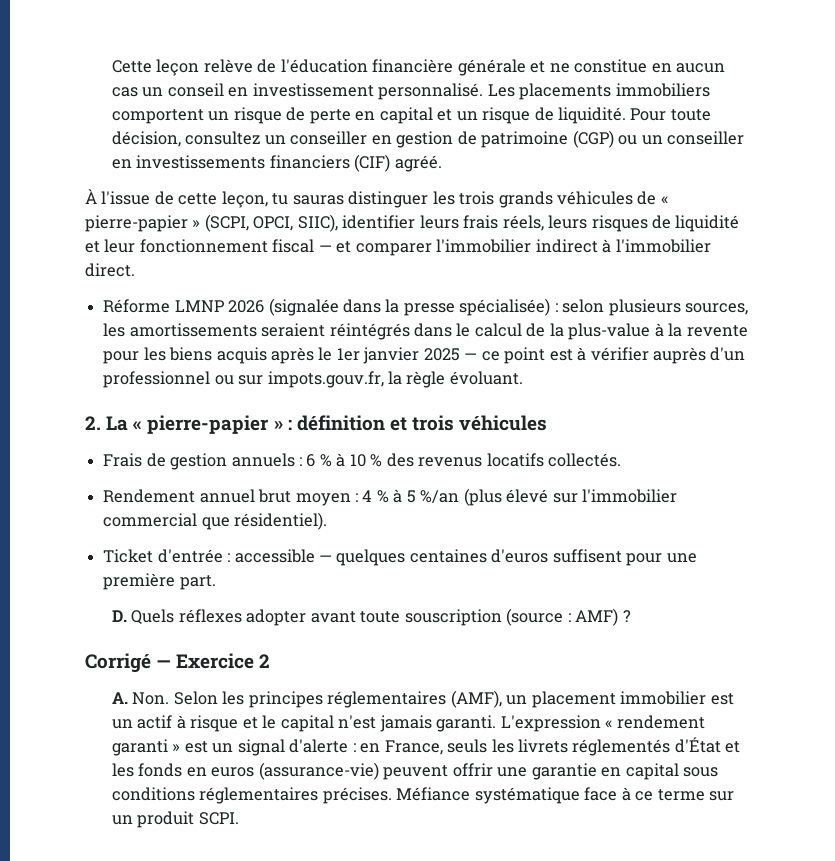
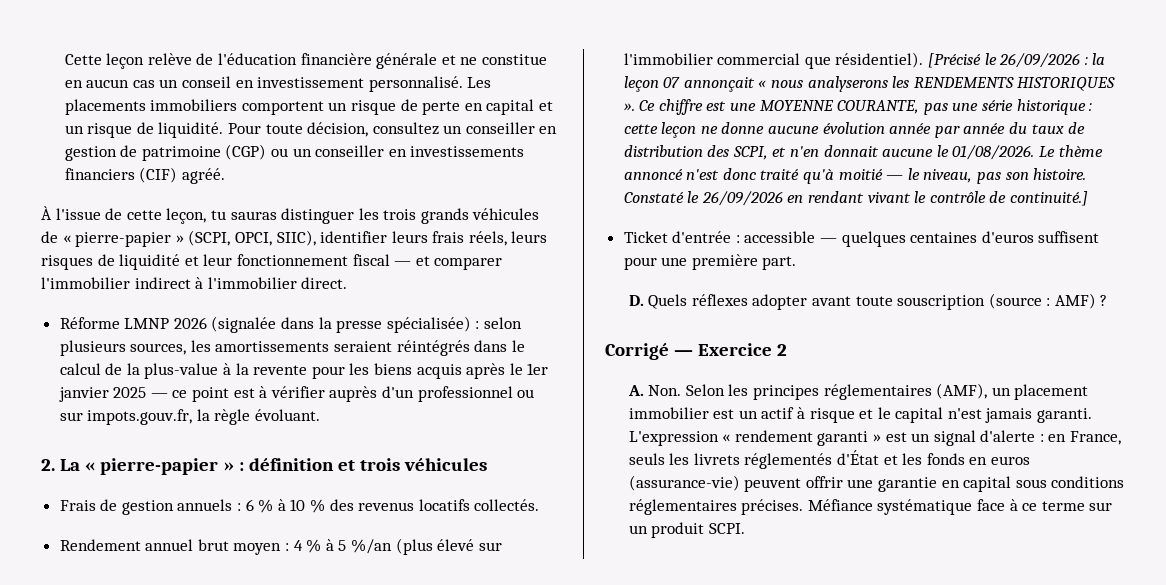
(328, 521) none -> [928,53,1106,68] [623,76,1116,92] [623,99,1093,115] [623,122,1086,138] [623,145,1103,160] [623,168,1087,184] [623,191,1089,206] [Précisé le 26/09/2026 : la leçon 07 annonçait « nous analyserons les RENDEMENTS HISTORIQUES ». Ce chiffre est une MOYENNE COURANTE, pas une série historique : cette leçon ne donne aucune évolution année par année du taux de distribution des SCPI, et n'en donnait aucune le 01/08/2026. Le thème annoncé n'est donc traité qu'à moitié — le niveau, pas son histoire. Constaté le 26/09/2026 en rendant vivant le contrôle de continuité.]

